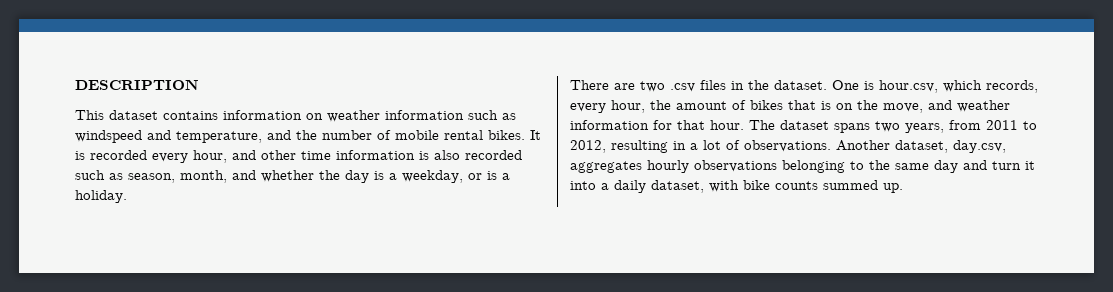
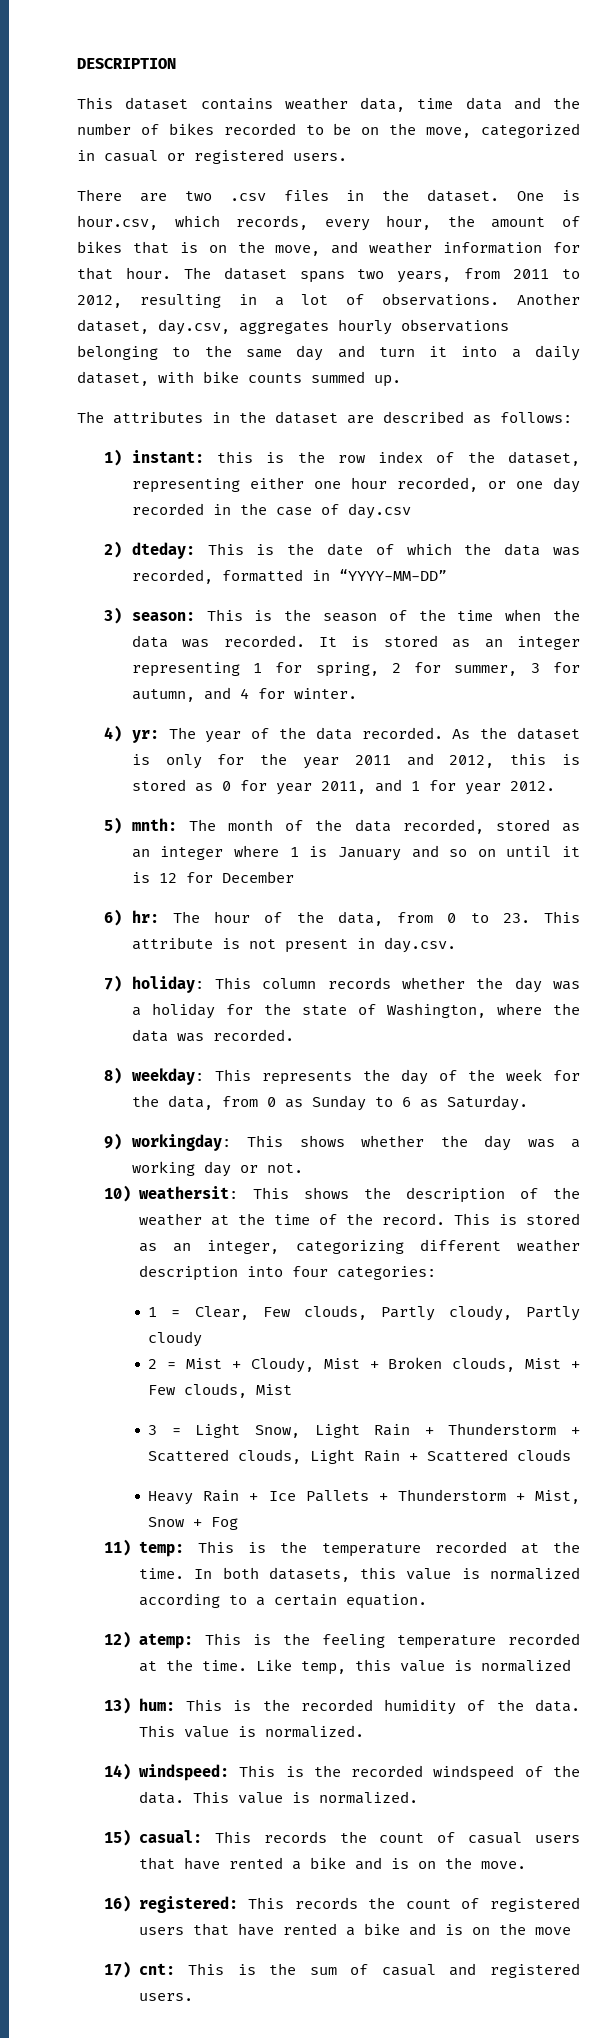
[223,110,516,122] [75,130,541,143] [75,150,522,163] [75,170,510,183] [75,190,127,203] information on weather information such as windspeed and temperature, and the number of mobile rental bikes. It is recorded every hour, and other time information is also recorded such as season, month, and whether the day is a weekday, or is a holiday. -> [284,97,580,112] [77,123,581,138] [77,149,347,164] weather data, time data and the number of bikes recorded to be on the move, categorized in casual or registered users.
(903, 188) none -> [77,411,572,424] [104,449,581,466] [131,477,581,493] [131,503,411,519] [104,541,580,559] [131,569,447,584] [104,607,580,624] [131,635,581,650] [131,662,581,677] [131,687,357,702] [104,725,580,743] [131,753,580,769] [131,779,555,795] [104,817,581,834] [131,845,581,861] [131,871,294,883] [104,909,580,926] [131,937,456,953] [104,975,580,993] [131,1003,581,1019] [131,1029,294,1042] [104,1067,581,1085] [131,1095,528,1111] [104,1133,580,1151] [131,1161,303,1177] [104,1185,580,1203] [138,1213,580,1226] [138,1239,580,1254] [138,1265,436,1281] [148,1305,580,1321] [148,1331,203,1347] [148,1357,581,1373] [148,1383,293,1398] [148,1423,581,1438] [148,1449,572,1464] [148,1489,581,1505] [148,1517,239,1530] [104,1539,580,1557] [138,1567,580,1582] [138,1593,427,1609] [104,1631,580,1649] [138,1659,571,1675] [104,1697,580,1715] [138,1725,364,1738] [104,1763,580,1781] [138,1791,418,1804] [104,1829,580,1846] [138,1857,526,1870] [104,1895,580,1913] [138,1923,571,1936] [104,1961,580,1978] [138,1993,193,2001] // The attributes in the dataset are described as follows: // 1) instant: this is the row index of the dataset, representing either one hour recorded, or one day recorded in the case of day.csv // 2) dteday: This is the date of which the data was recorded, formatted in “YYYY-MM-DD” // 3) season: This is the season of the time when the data was recorded. It is stored as an integer representing 1 for spring, 2 for summer, 3 for autumn, and 4 for winter. // 4) yr: The year of the data recorded. As the dataset is only for the year 2011 and 2012, this is stored as 0 for year 2011, and 1 for year 2012. // 5) mnth: The month of the data recorded, stored as an integer where 1 is January and so on until it is 12 for December // 6) hr: The hour of the data, from 0 to 23. This attribute is not present in day.csv. // 7) holiday: This column records whether the day was a holiday for the state of Washington, where the data was recorded. // 8) weekday: This represents the day of the week for the data, from 0 as Sunday to 6 as Saturday. // 9) workingday: This shows whether the day was a working day or not. // 10) weathersit: This shows the description of the weather at the time of the record. This is stored as an integer, categorizing different weather description into four categories: // 1 = Clear, Few clouds, Partly cloudy, Partly cloudy // 2 = Mist + Cloudy, Mist + Broken clouds, Mist + Few clouds, Mist // 3 = Light Snow, Light Rain + Thunderstorm + Scattered clouds, Light Rain + Scattered clouds // Heavy Rain + Ice Pallets + Thunderstorm + Mist, Snow + Fog // 11) temp: This is the temperature recorded at the time. In both datasets, this value is normalized according to a certain equation. // 12) atemp: This is the feeling temperature recorded at the time. Like temp, this value is normalized // 13) hum: This is the recorded humidity of the data. This value is normalized. // 14) windspeed: This is the recorded windspeed of the data. This value is normalized. // 15) casual: This records the count of casual users that have rented a bike and is on the move. // 16) registered: This records the count of registered users that have rented a bike and is on the move // 17) cnt: This is the sum of casual and registered users.

